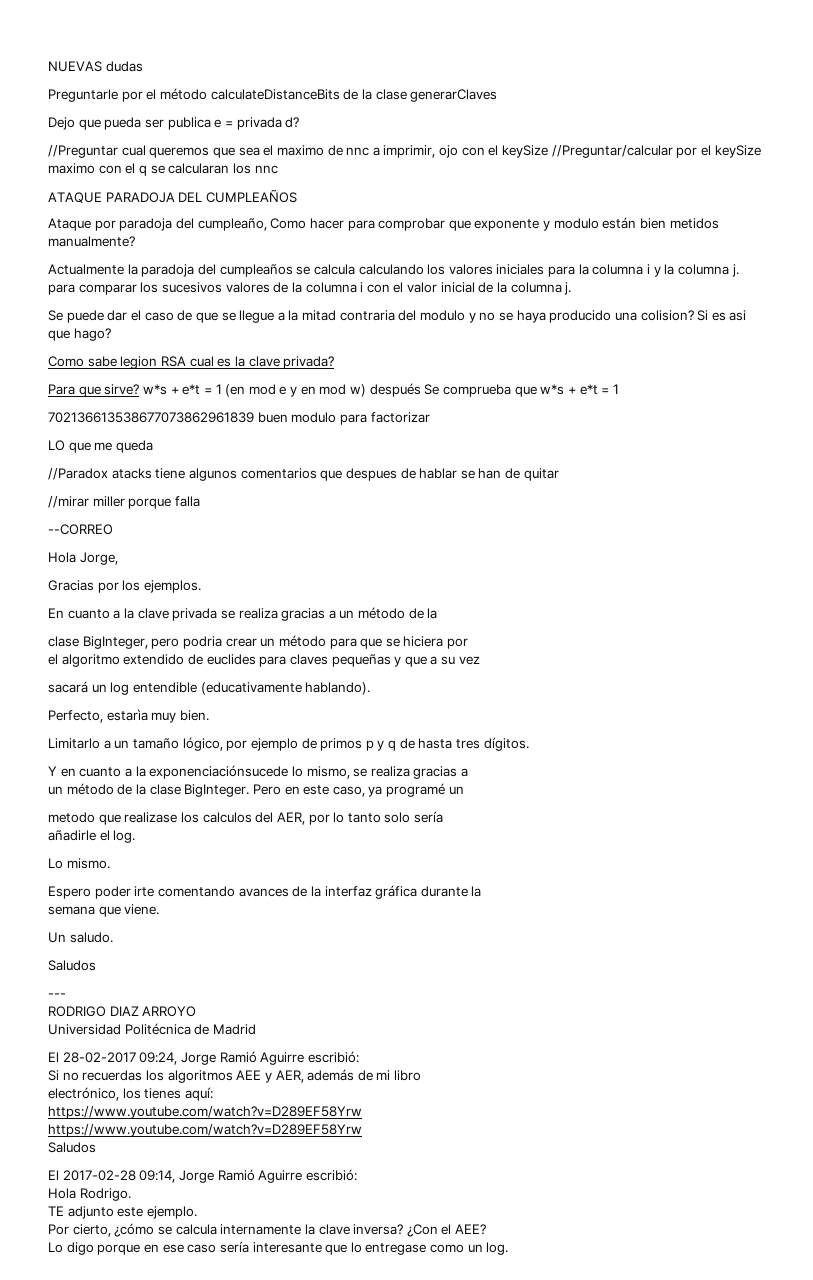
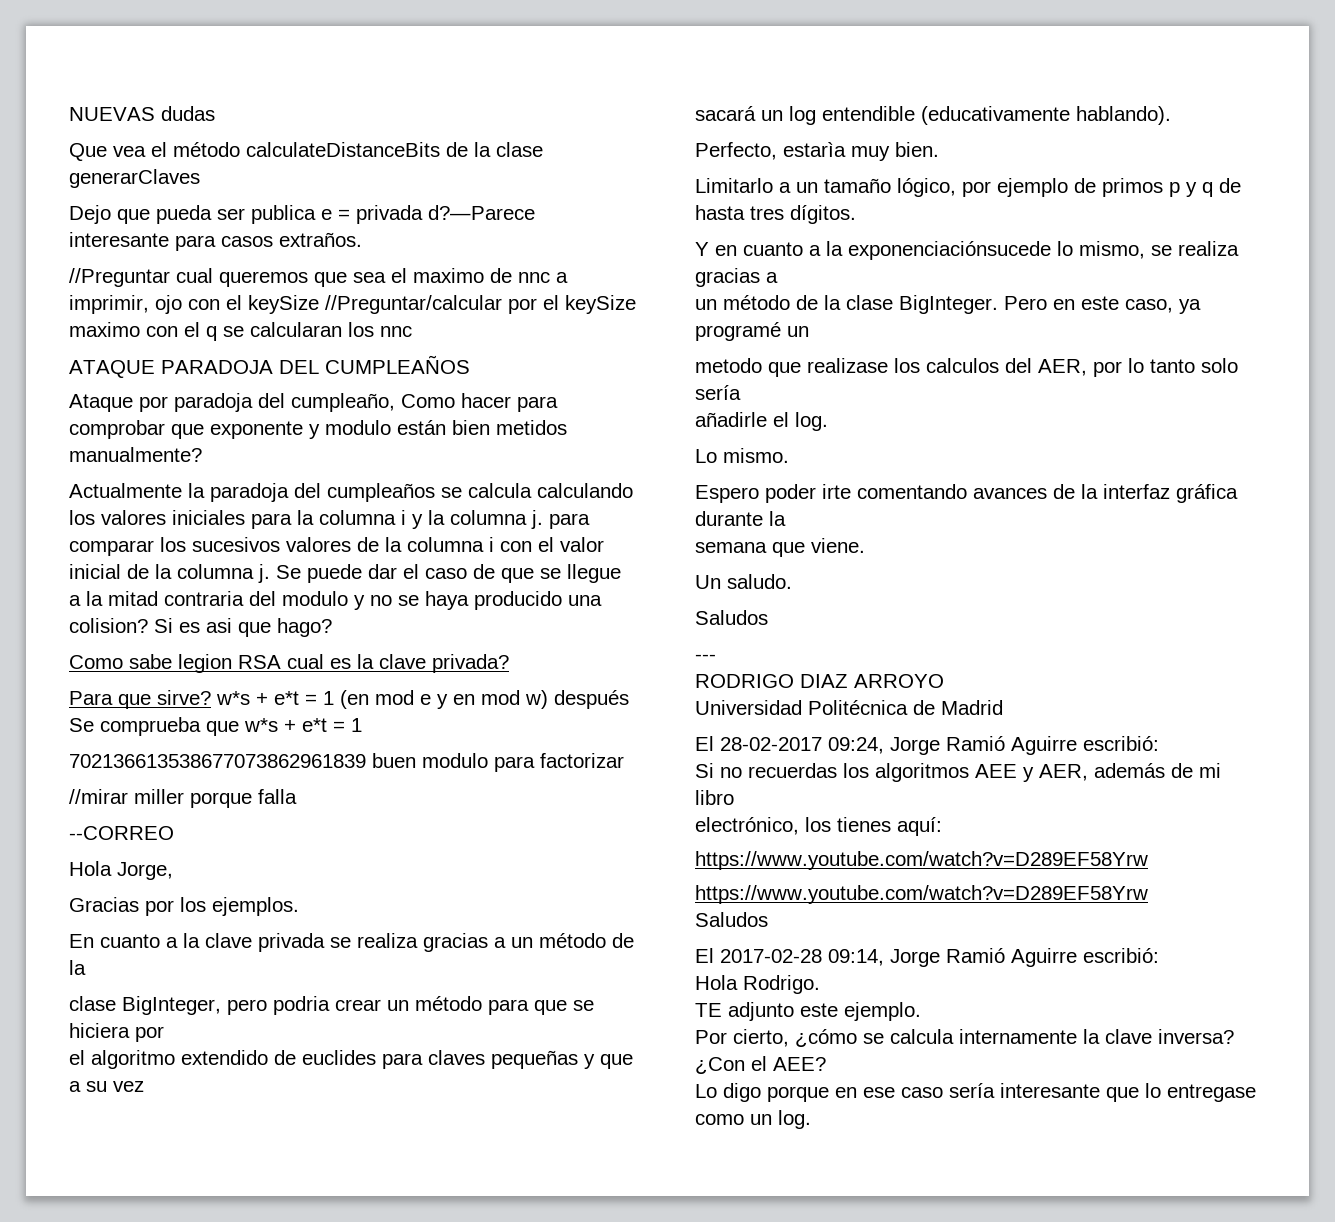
[48,89,143,102] Preguntarle por -> [69,143,146,161] Que vea
[285,117,300,128] d? -> [428,205,535,220] [69,232,362,251] d?—Parece interesante para casos extraños.
(572, 288) // -> (270, 573) none
[48,440,153,453] [48,468,559,481] // LO que me queda // //Paradox atacks tiene algunos comentarios que despues de hablar se han de quitar -> (624, 760) none

